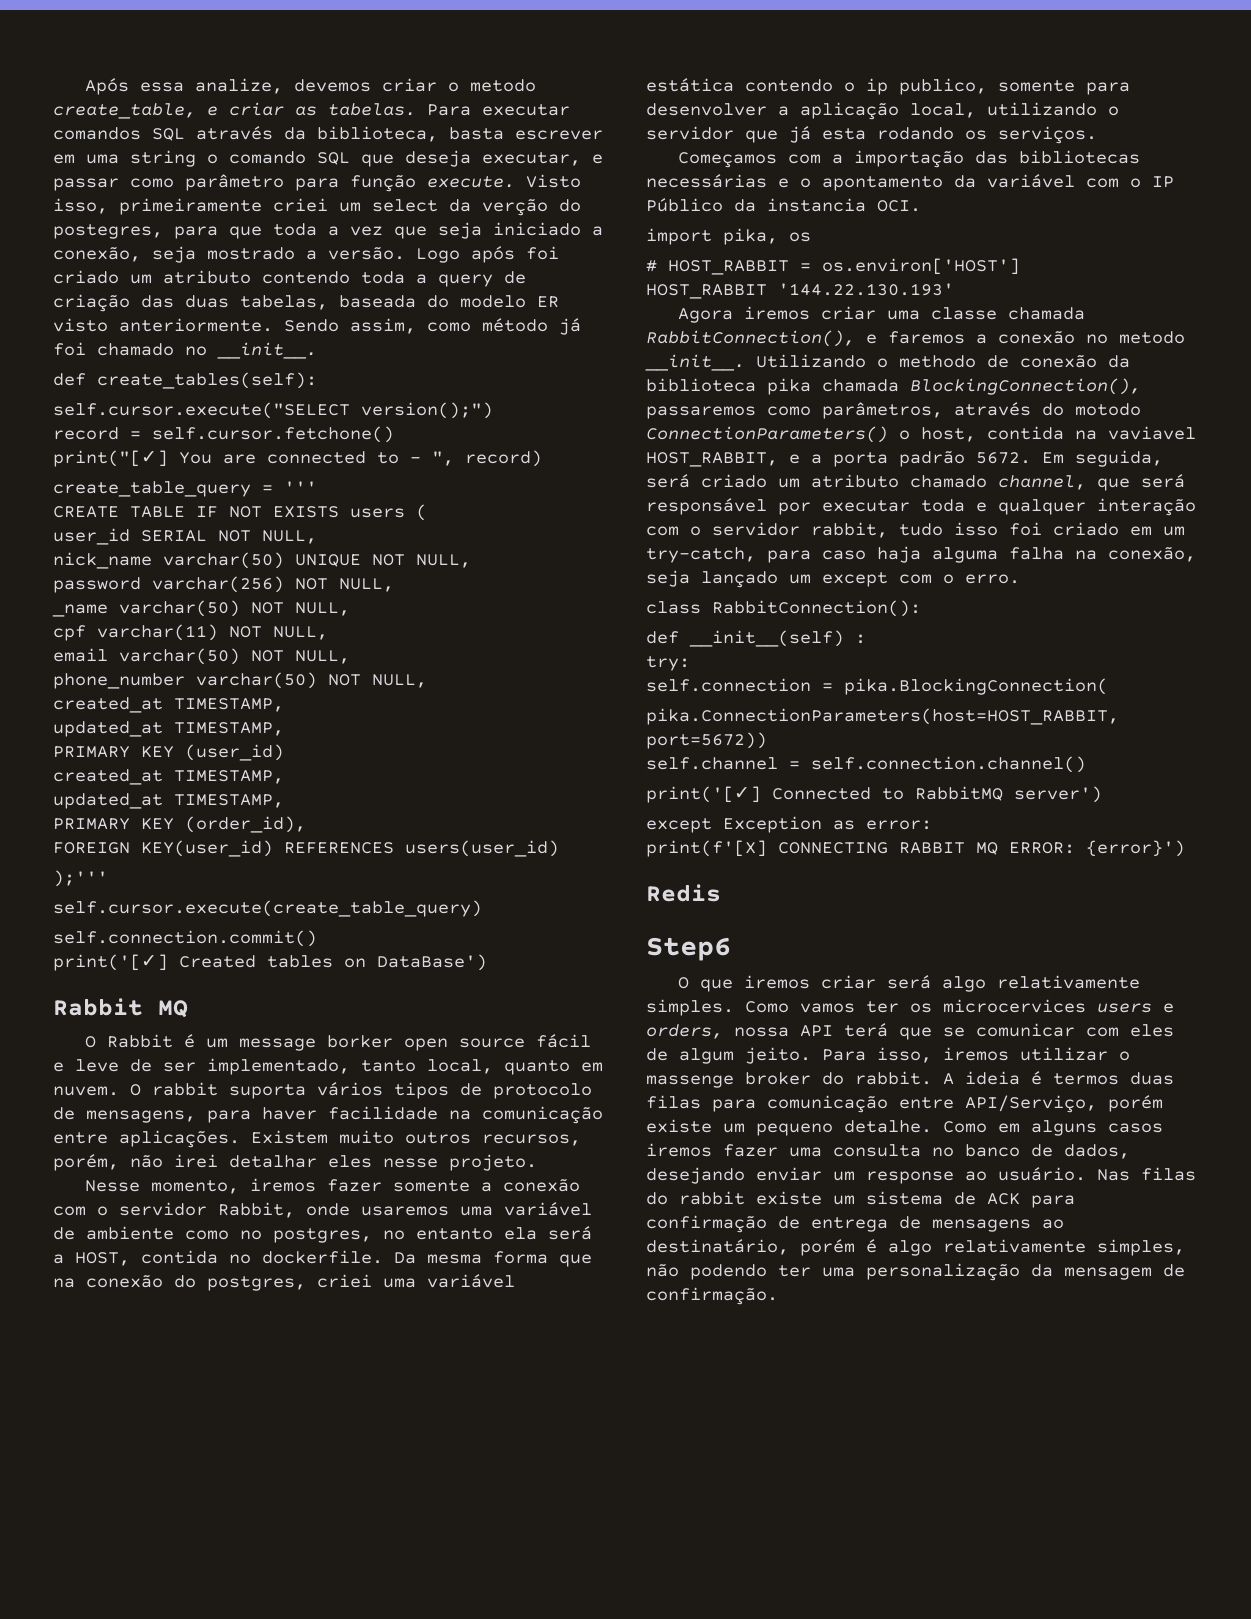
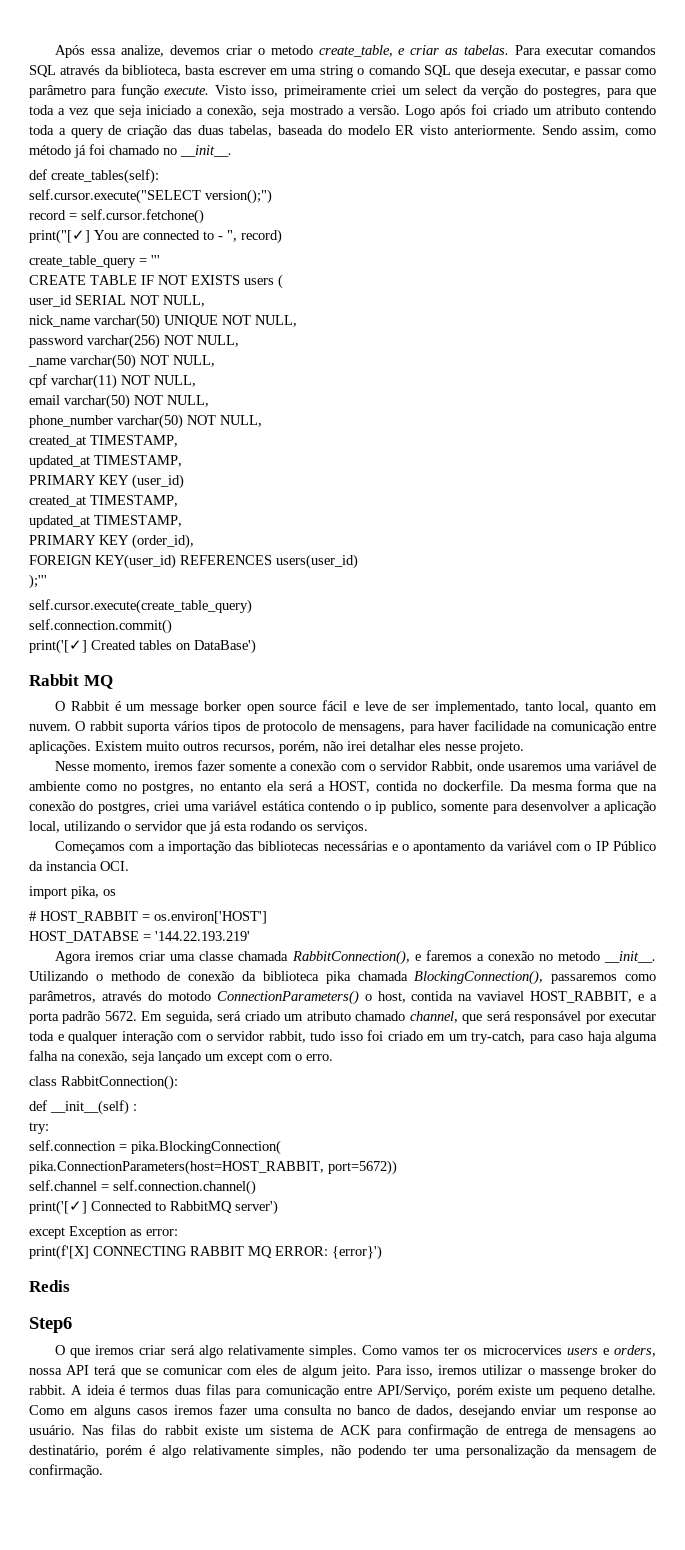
[646,283,954,299] HOST_RABBIT '144.22.130.193' -> [29,931,250,943] HOST_DATABSE = '144.22.193.219'

